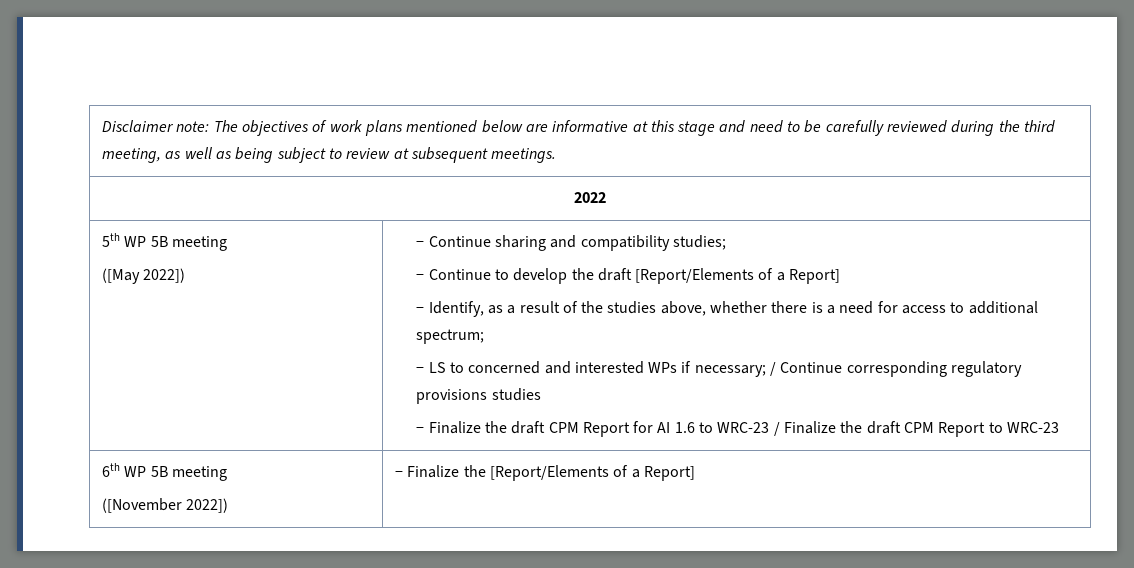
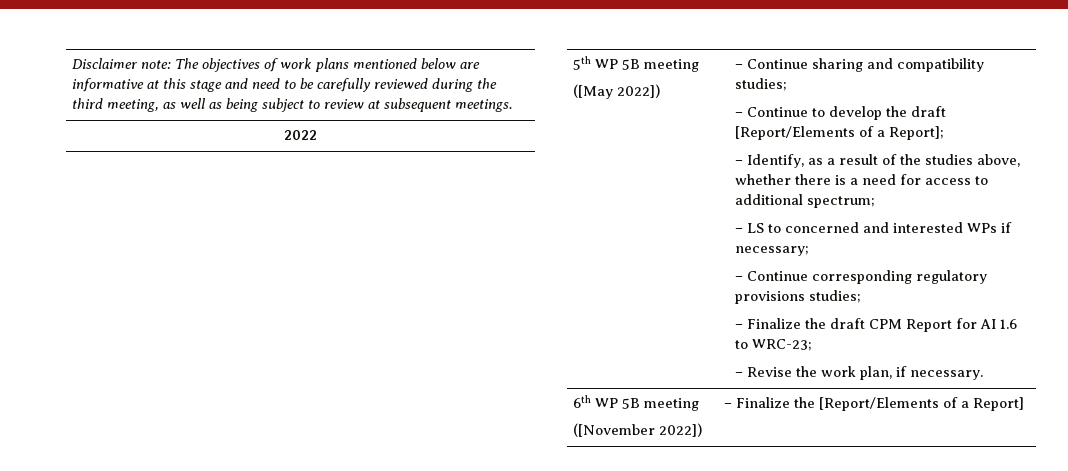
[789,269,841,284] Report] -> [889,126,945,140] Report];
[770,362,777,376] / -> [735,276,744,281] // −
[491,388,541,401] studies -> [809,290,862,303] studies;
[717,421,1059,437] WRC-23 / Finalize the draft CPM Report to WRC-23 -> [752,339,813,351] [735,366,984,380] WRC-23; // − Revise the work plan, if necessary.

